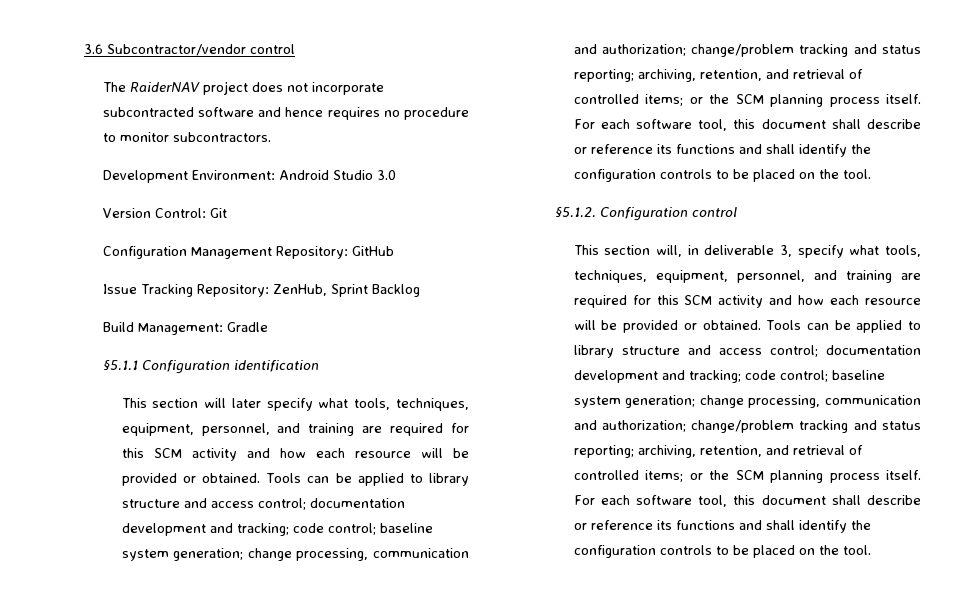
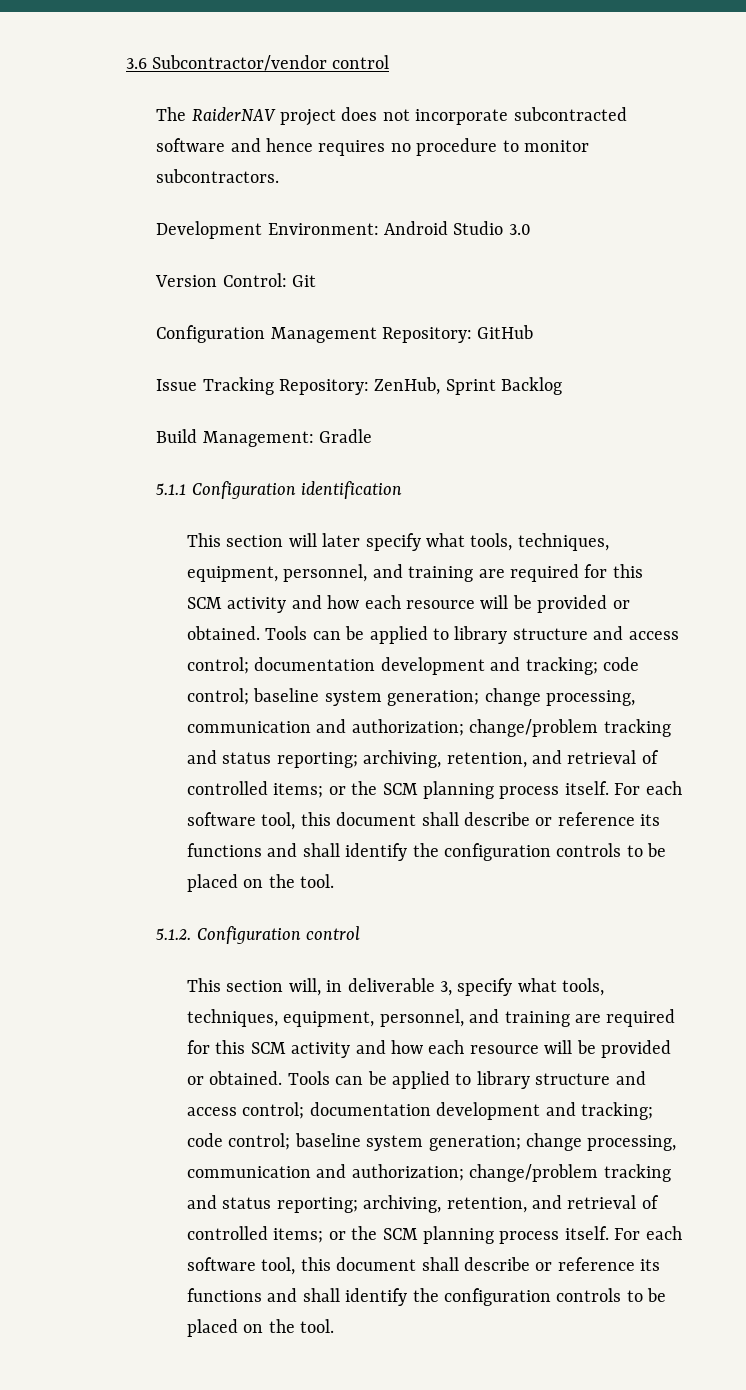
[102,360,138,371] §5.1.1 -> [156,483,187,495] 5.1.1
[554,207,596,218] §5.1.2. -> [156,928,192,940] 5.1.2.

